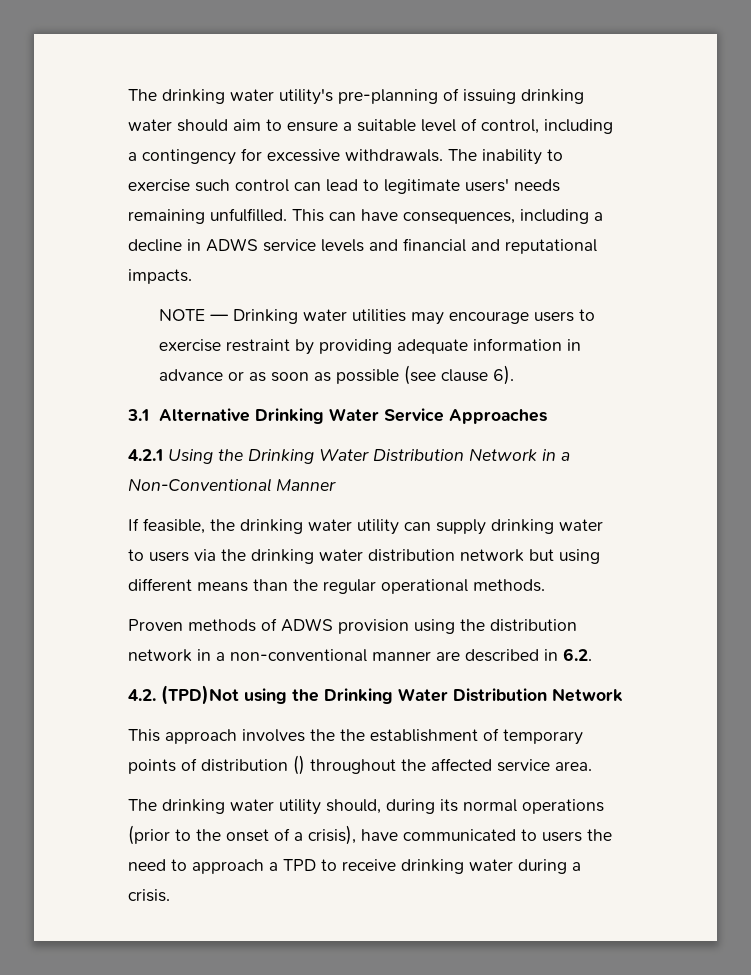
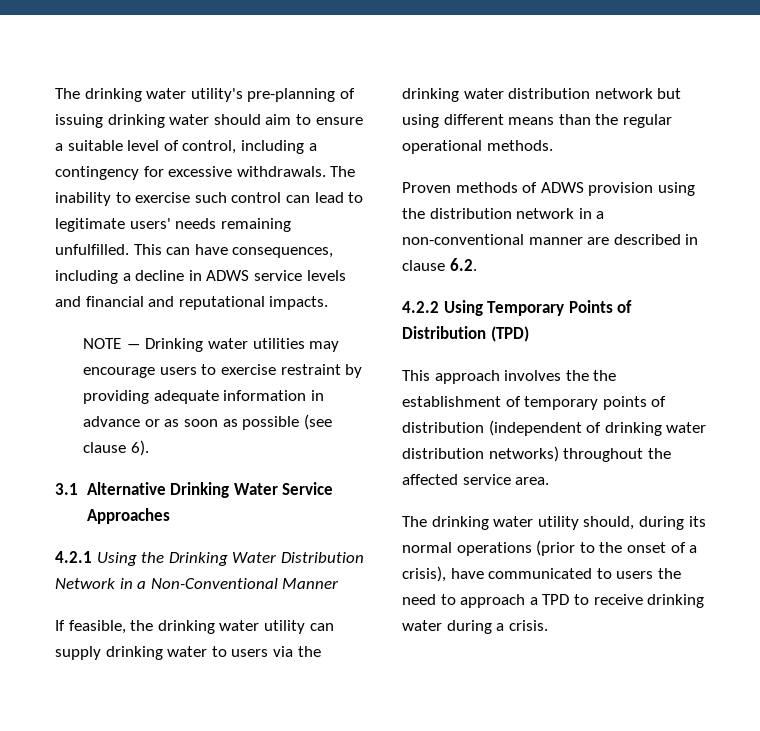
(558, 655) none -> [402,260,445,271] clause
[128,685,623,705] 4.2. (TPD)Not using the Drinking Water Distribution Network -> [402,300,633,316] [402,326,529,342] 4.2.2 Using Temporary Points of Distribution (TPD)
[293,755,305,775] () -> [488,420,707,436] [402,446,559,462] (independent of drinking water distribution networks)

